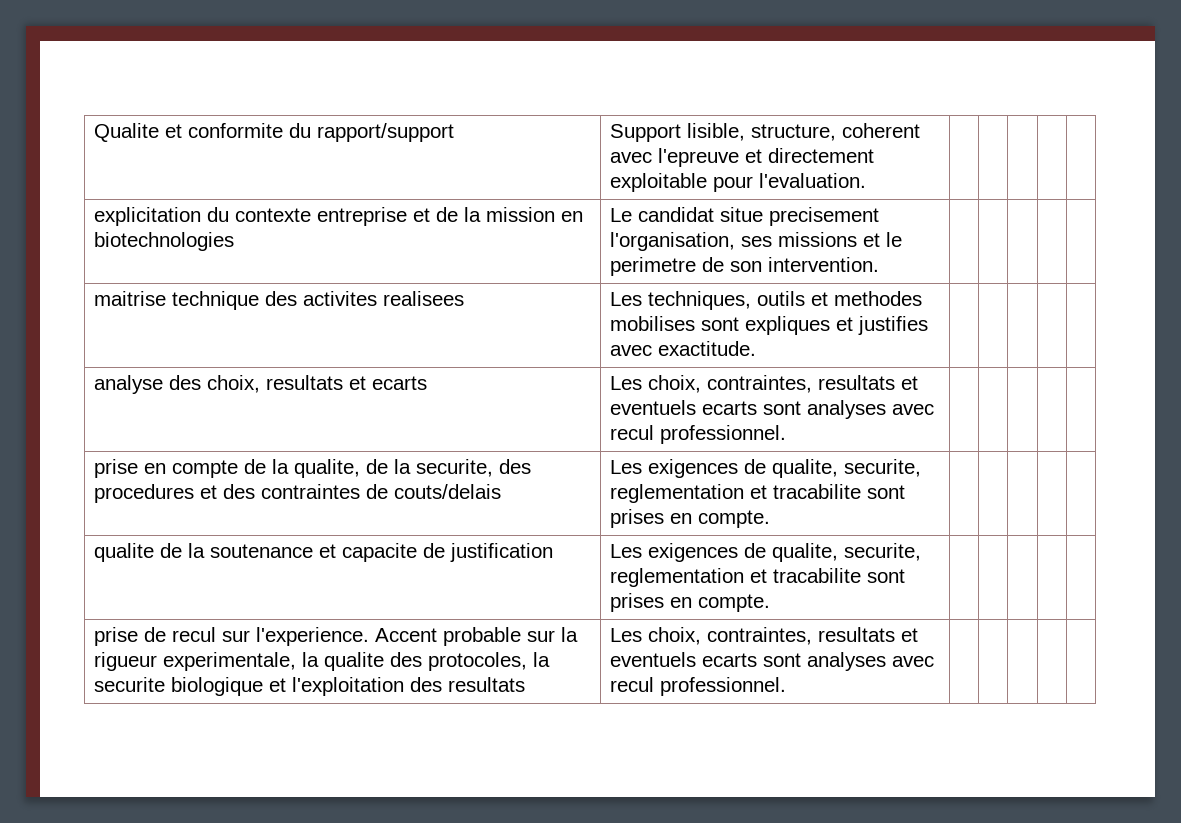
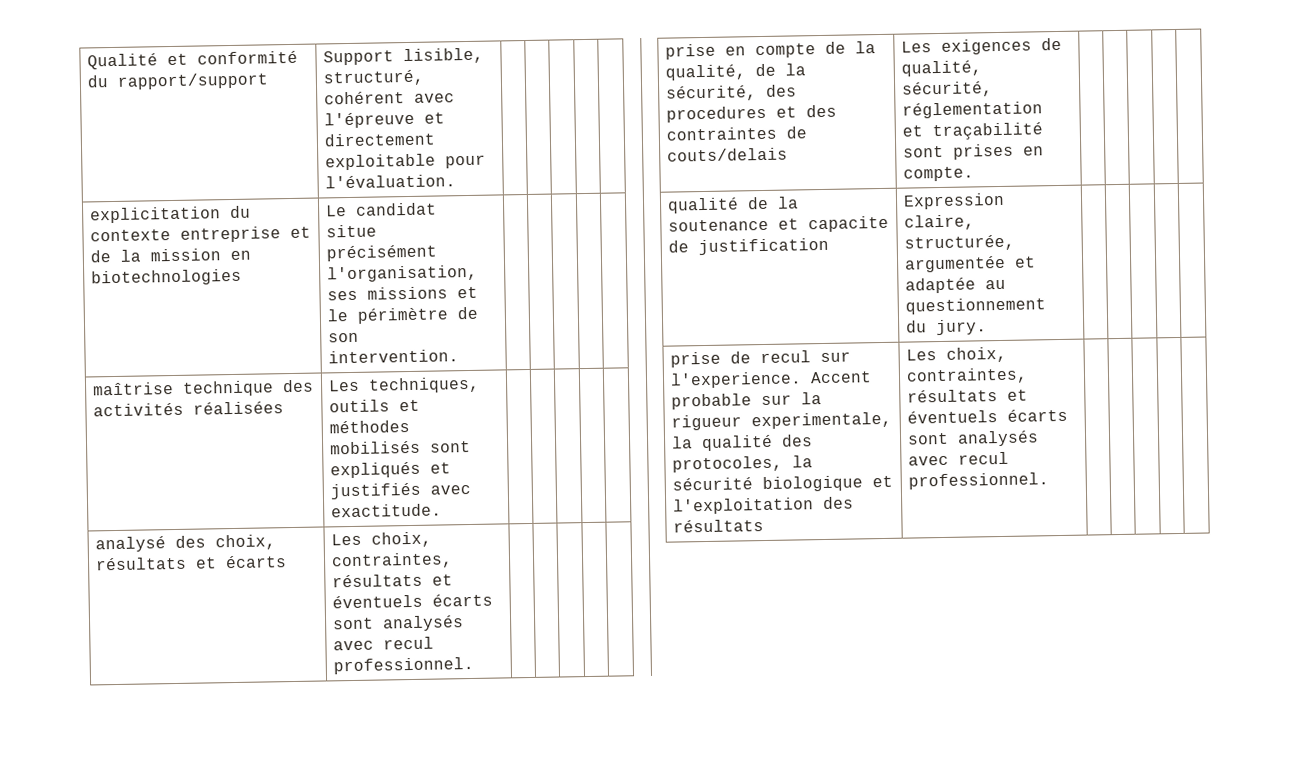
[93,123,283,142] Qualite et conformite -> [87,50,299,70] Qualité et conformité
[750,123,920,141] [609,148,739,167] structure, coherent avec l'epreuve -> [323,69,425,87] [324,91,456,105] [324,111,416,129] structuré, cohérent avec l'épreuve
[758,173,866,188] l'evaluation. -> [325,174,457,189] l'évaluation.
[768,207,879,226] precisement -> [326,244,438,262] précisément
[609,257,696,276] perimetre -> [357,307,450,324] périmètre
[93,291,166,306] maitrise -> [92,381,175,396] maîtrise
[302,291,464,306] activites realisees -> [93,401,285,417] activités réalisées
[833,291,922,306] [609,316,928,335] methodes mobilises sont expliques et justifies -> [329,419,411,434] [330,440,472,455] [330,461,452,479] [330,482,422,500] méthodes mobilisés sont expliqués et justifiés
[93,375,163,394] analyse -> [95,536,167,553] analysé
[265,375,427,390] [609,375,918,393] [609,400,886,419] resultats et ecarts | Les choix, contraintes, resultats et eventuels ecarts sont analyses -> [95,555,288,571] [331,531,433,548] [331,552,454,570] [332,573,454,588] [332,593,494,609] [333,615,465,632] résultats et écarts | Les choix, contraintes, résultats et éventuels écarts sont analysés
[293,459,493,478] qualite, de la securite, -> [665,63,807,81] [666,85,758,102] qualité, de la sécurité,
[771,459,921,478] [609,484,905,503] [609,509,770,528] [93,543,154,562] qualite, securite, reglementation et tracabilite sont prises en compte. | | | | | // qualite -> [901,60,983,77] [902,81,994,98] [902,101,1044,119] [902,122,1044,141] [903,143,1045,160] [903,166,975,182] [667,197,740,214] qualité, sécurité, réglementation et traçabilité sont prises en compte. | | | | | // qualité
[609,543,921,562] [609,568,905,587] [609,593,770,612] Les exigences de qualite, securite, reglementation et tracabilite sont prises en compte. -> [903,192,1006,210] [904,214,976,231] [904,234,1016,252] [904,255,1037,273] [905,277,1007,294] [905,297,1047,315] [906,319,988,336] Expression claire, structurée, argumentée et adaptée au questionnement du jury.
[323,652,384,671] qualite -> [701,434,774,452] qualité
[93,677,165,692] securite -> [672,477,754,491] sécurité
[447,677,525,692] [609,627,918,645] [609,652,886,671] resultats | Les choix, contraintes, resultats et eventuels ecarts sont analyses -> [673,519,765,533] [906,346,1008,363] [906,367,1029,385] [907,389,1029,403] [907,408,1069,424] [907,430,1040,447] résultats | Les choix, contraintes, résultats et éventuels écarts sont analysés

